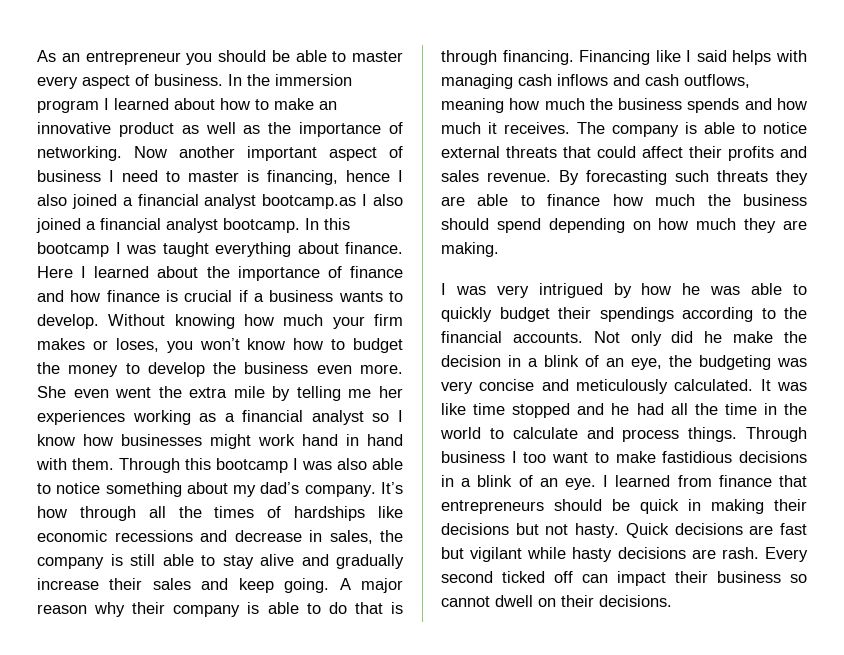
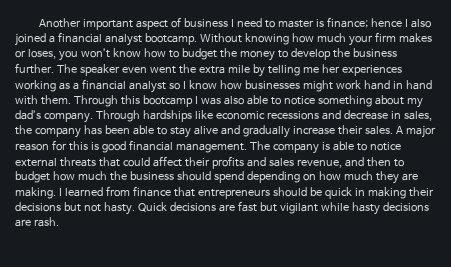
[37,50,403,65] [37,74,352,89] [37,98,337,113] [37,122,403,137] [37,146,235,161] As an entrepreneur you should be able to master every aspect of business. In the immersion program I learned about how to make an innovative product as well as the importance of networking. Now another -> [38,18,81,28] Another
[267,170,338,185] financing, -> [326,17,368,28] finance;
[262,194,403,209] [36,218,350,233] [37,242,403,257] [37,266,403,281] [37,290,403,302] [37,314,99,329] bootcamp.as I also joined a financial analyst bootcamp. In this bootcamp I was taught everything about finance. Here I learned about the importance of finance and how finance is crucial if a business wants to develop. -> [144,33,197,45] bootcamp.
[316,364,403,374] [37,386,66,398] even more. She -> [15,63,120,76] further. The speaker
[380,482,403,494] [37,506,282,521] It’s how through all the times of -> [95,110,140,122] Through
[110,554,155,566] is still -> [83,125,130,135] has been
[152,578,403,593] [37,602,403,617] [441,50,807,65] [441,74,750,89] [441,98,807,113] [441,122,570,134] sales and keep going. A major reason why their company is able to do that is through financing. Financing like I said helps with managing cash inflows and cash outflows, meaning how much the business spends and how much it receives. -> [364,125,436,138] [15,140,247,153] sales. A major reason for this is good financial management.
[487,170,808,185] [441,194,601,206] revenue. By forecasting such threats they are able to finance -> [296,157,404,168] [15,171,50,183] revenue, and then to budget
[441,283,807,298] [441,307,807,322] [441,331,807,346] [441,355,807,370] [441,379,807,394] [441,403,807,418] [440,427,807,442] [441,451,807,463] [441,475,596,490] // I was very intrigued by how he was able to quickly budget their spendings according to the financial accounts. Not only did he make the decision in a blink of an eye, the budgeting was very concise and meticulously calculated. It was like time stopped and he had all the time in the world to calculate and process things. Through business I too want to make fastidious decisions in a blink of an eye. -> (56, 193) none
[765,547,808,562] [441,571,807,586] [441,595,672,607] Every second ticked off can impact their business so cannot dwell on their decisions. -> (59, 222) none

